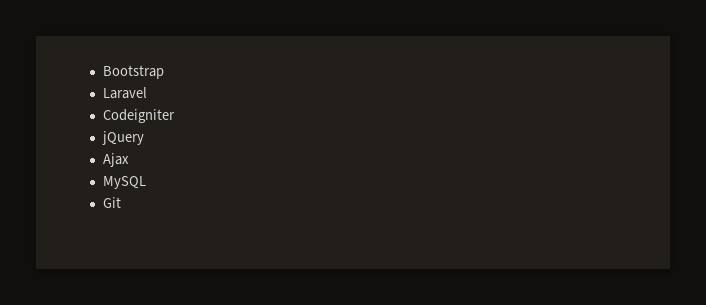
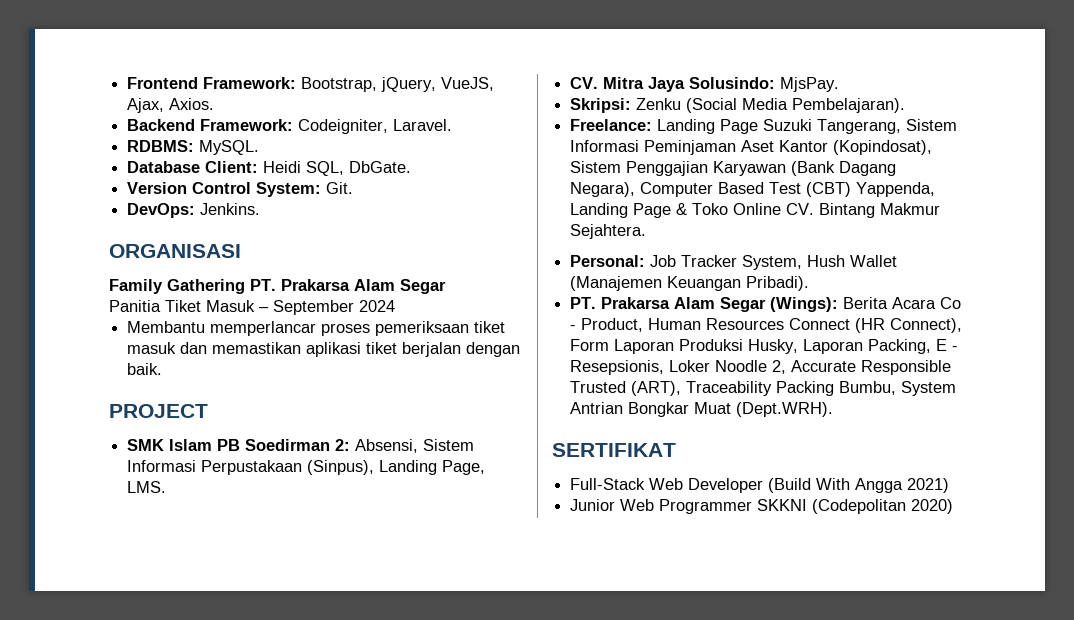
[102,65,164,79] [102,87,147,99] [102,109,175,123] [101,131,144,145] [102,153,129,167] [102,176,146,189] [102,197,121,208] Bootstrap // Laravel // Codeigniter // jQuery // Ajax // MySQL // Git -> [127,77,495,92] [127,98,215,113] [127,119,453,134] [127,140,260,155] [127,161,412,176] [127,182,354,197] [127,203,261,218] [109,244,241,258] [109,279,446,294] [109,300,395,315] [127,321,506,336] [127,342,521,357] [127,363,163,375] [109,404,208,418] [127,439,475,453] [127,460,486,475] [127,481,167,493] [570,77,840,92] [570,98,906,113] [570,119,958,134] [570,140,933,155] [570,161,897,176] [570,182,936,197] [570,203,941,218] [570,224,647,239] [570,255,898,270] [570,276,810,291] [570,297,962,312] [570,318,963,333] [570,339,959,354] [570,360,952,375] [570,381,957,396] [570,402,834,417] [552,443,676,457] [570,478,950,493] [570,499,954,514] Frontend Framework: Bootstrap, jQuery, VueJS, Ajax, Axios. // Backend Framework: Codeigniter, Laravel. // RDBMS: MySQL. // Database Client: Heidi SQL, DbGate. // Version Control System: Git. // DevOps: Jenkins. // ORGANISASI // Family Gathering PT. Prakarsa Alam Segar // Panitia Tiket Masuk – September 2024 // Membantu memperlancar proses pemeriksaan tiket masuk dan memastikan aplikasi tiket berjalan dengan baik. // PROJECT // SMK Islam PB Soedirman 2: Absensi, Sistem Informasi Perpustakaan (Sinpus), Landing Page, LMS. // CV. Mitra Jaya Solusindo: MjsPay. // Skripsi: Zenku (Social Media Pembelajaran). // Freelance: Landing Page Suzuki Tangerang, Sistem Informasi Peminjaman Aset Kantor (Kopindosat), Sistem Penggajian Karyawan (Bank Dagang Negara), Computer Based Test (CBT) Yappenda, Landing Page & Toko Online CV. Bintang Makmur Sejahtera. // Personal: Job Tracker System, Hush Wallet (Manajemen Keuangan Pribadi). // PT. Prakarsa Alam Segar (Wings): Berita Acara Co - Product, Human Resources Connect (HR Connect), Form Laporan Produksi Husky, Laporan Packing, E - Resepsionis, Loker Noodle 2, Accurate Responsible Trusted (ART), Traceability Packing Bumbu, System Antrian Bongkar Muat (Dept.WRH). // SERTIFIKAT // Full-Stack Web Developer (Build With Angga 2021) // Junior Web Programmer SKKNI (Codepolitan 2020)

